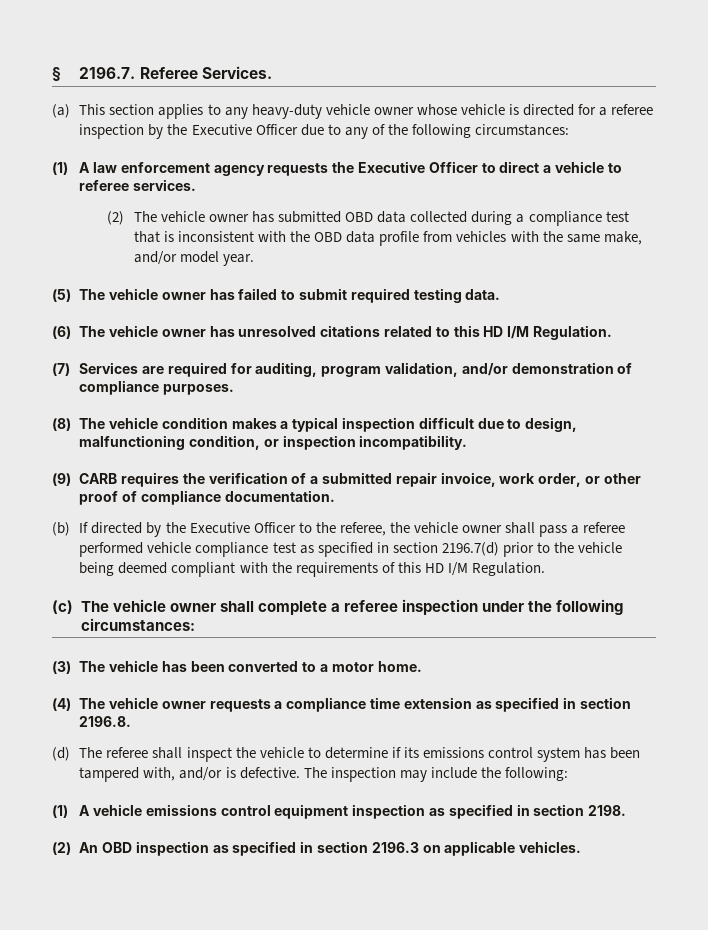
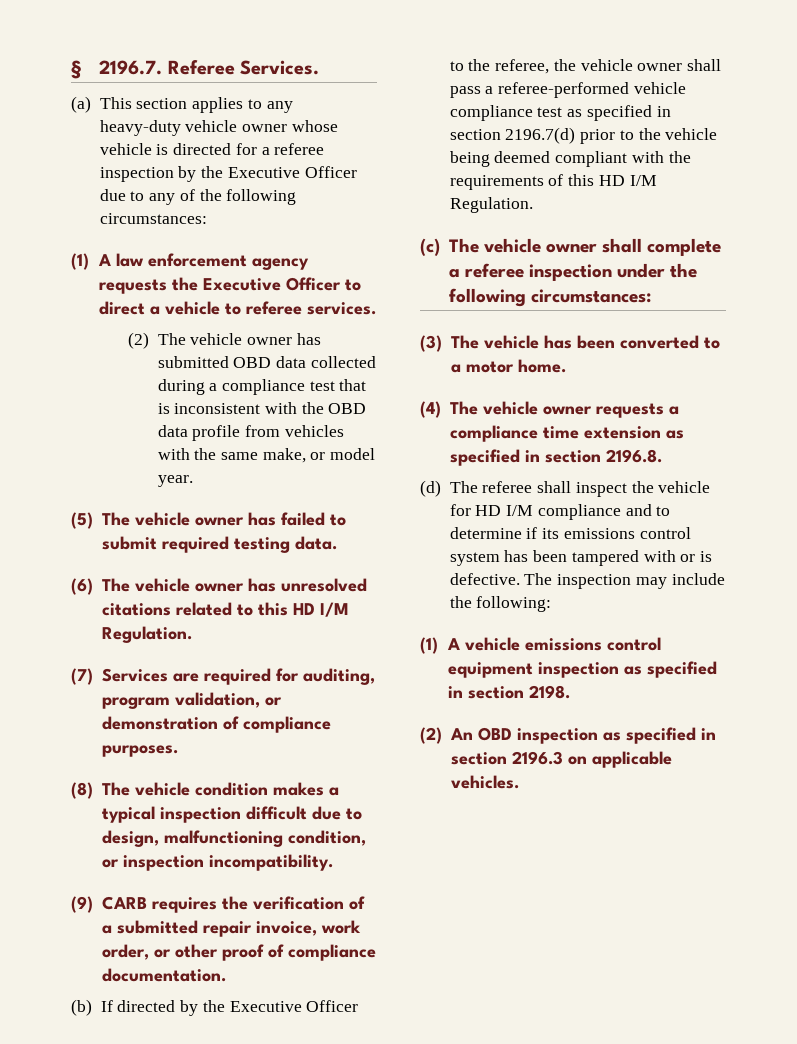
[134,251,178,265] and/or -> [310,452,326,460] or
[461,363,508,376] and/or -> [264,697,282,706] or
[583,522,626,533] [79,542,144,557] referee performed -> [498,82,630,98] referee-performed
(304, 752) none -> [449,504,652,520] for HD I/M compliance and
[143,767,223,781] with, and/or -> [643,550,696,562] with or

